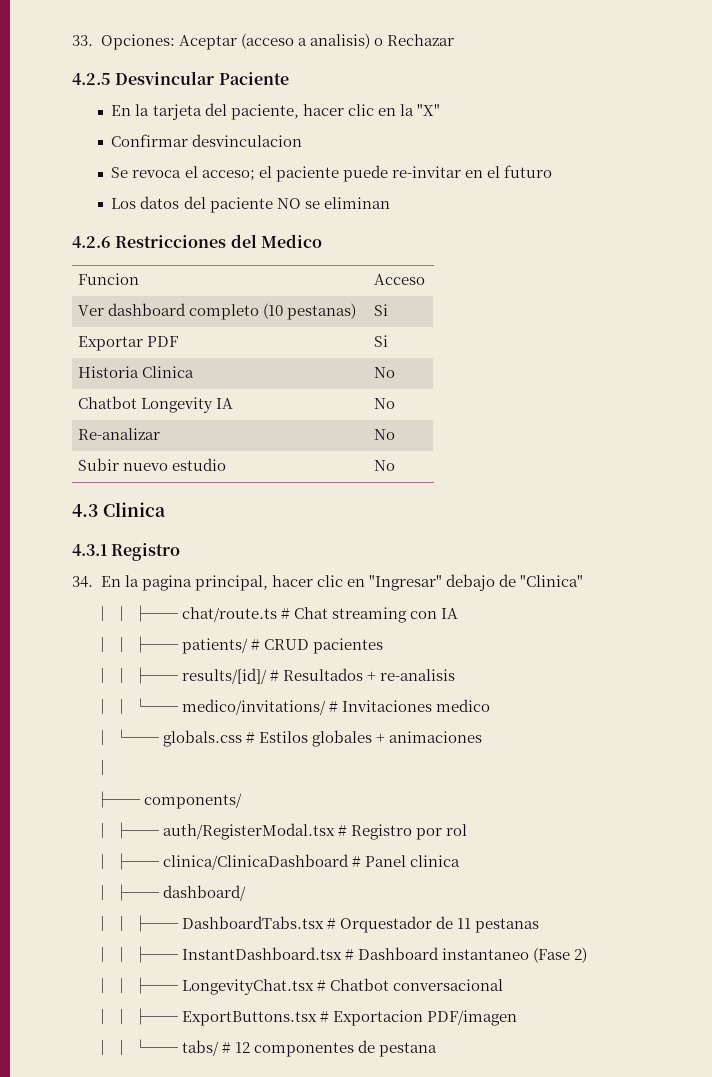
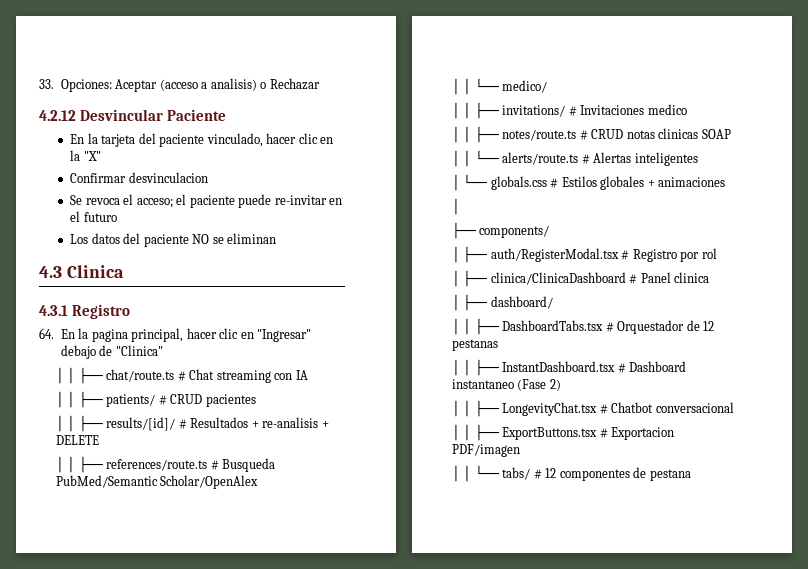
[72,73,111,85] 4.2.5 -> [39,110,76,121] 4.2.12
[230,104,299,120] paciente, -> [159,133,263,147] paciente vinculado,
[72,234,322,248] [78,273,140,285] [374,274,426,285] [78,303,357,320] [374,304,389,316] [78,336,179,351] [374,335,389,347] [78,366,195,378] [374,367,396,378] [78,396,234,413] [374,398,396,409] [78,428,161,440] [374,429,396,440] [78,458,227,471] [374,460,396,471] // 4.2.6 Restricciones del Medico // Funcion | Acceso // Ver dashboard completo (10 pestanas) | Si // Exportar PDF | Si // Historia Clinica | No // Chatbot Longevity IA | No // Re-analizar | No // Subir nuevo estudio | No -> (277, 238) none
[72,576,93,588] 34. -> [39,328,54,339] 64.
[94,698,491,715] // │ │ └── medico/invitations/ # Invitaciones medico -> [321,421,329,428] [55,435,99,445] [55,456,276,473] [55,475,259,489] [451,78,548,95] [451,102,687,119] [451,126,731,143] [451,150,698,167] + DELETE // │ │ ├── references/route.ts # Busqueda PubMed/Semantic Scholar/OpenAlex // │ │ └── medico/ // │ │ ├── invitations/ # Invitaciones medico // │ │ ├── notes/route.ts # CRUD notas clinicas SOAP // │ │ └── alerts/route.ts # Alertas inteligentes
[457,918,472,929] 11 -> [703,321,715,331] 12

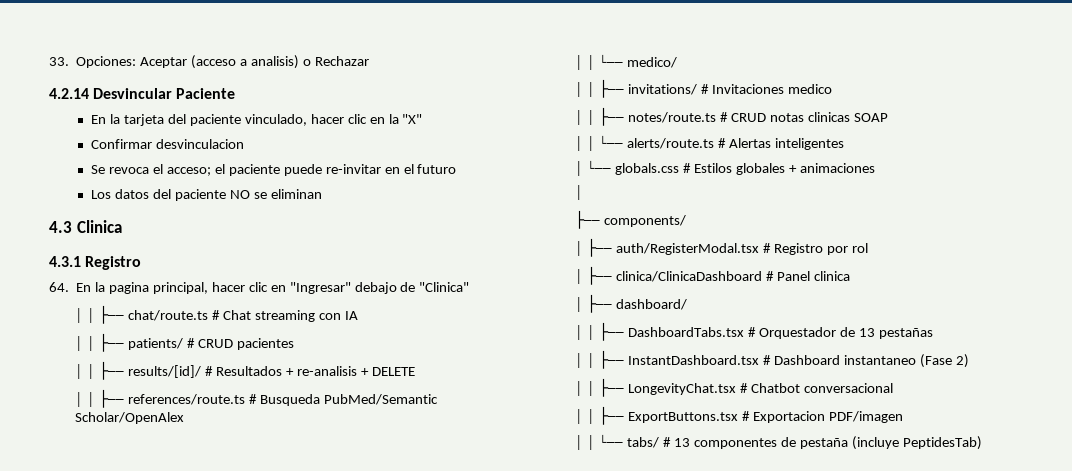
[39,110,76,121] 4.2.12 -> [49,88,89,99] 4.2.14
[703,321,715,331] [451,339,498,351] 12 pestanas -> [858,328,933,339] 13 pestañas
[545,468,557,478] 12 -> [673,438,690,447] 13
[649,469,691,481] pestana -> [799,436,982,450] pestaña (incluye PeptidesTab)

